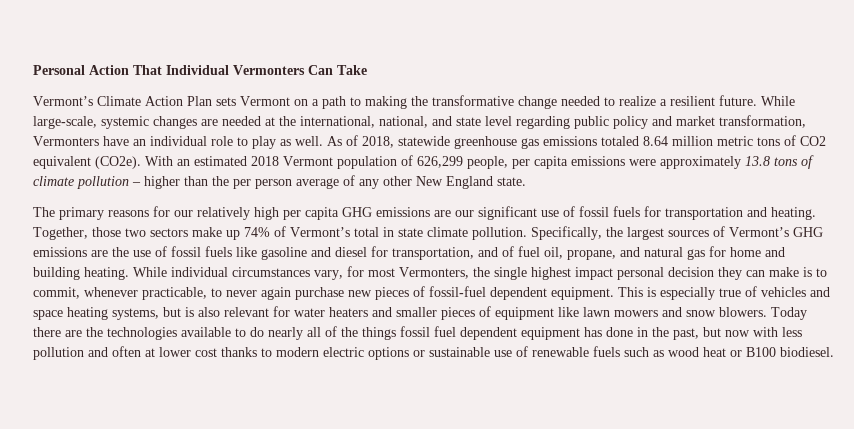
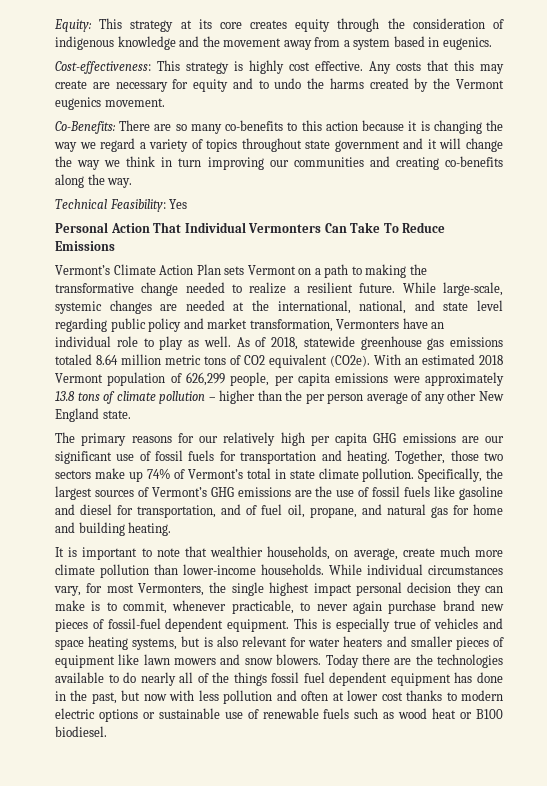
(33, 70) none -> [54,18,505,32] [55,36,492,50] [55,60,504,74] [55,78,505,92] [55,97,165,110] [55,120,503,134] [54,138,504,152] [55,156,503,170] [55,174,133,188] [55,199,188,212] Equity: This strategy at its core creates equity through the consideration of indigenous knowledge and the movement away from a system based in eugenics. // Cost-effectiveness: This strategy is highly cost effective. Any costs that this may create are necessary for equity and to undo the harms created by the Vermont eugenics movement. // Co-Benefits: There are so many co-benefits to this action because it is changing the way we regard a variety of topics throughout state government and it will change the way we think in turn improving our communities and creating co-benefits along the way. // Technical Feasibility: Yes //
(367, 70) none -> [383,222,446,233] [55,241,115,251] To Reduce Emissions
(129, 273) none -> [55,546,504,560] [55,564,324,578] // It is important to note that wealthier households, on average, create much more climate pollution than lower-income households.
(344, 293) none -> [442,600,475,611] brand

